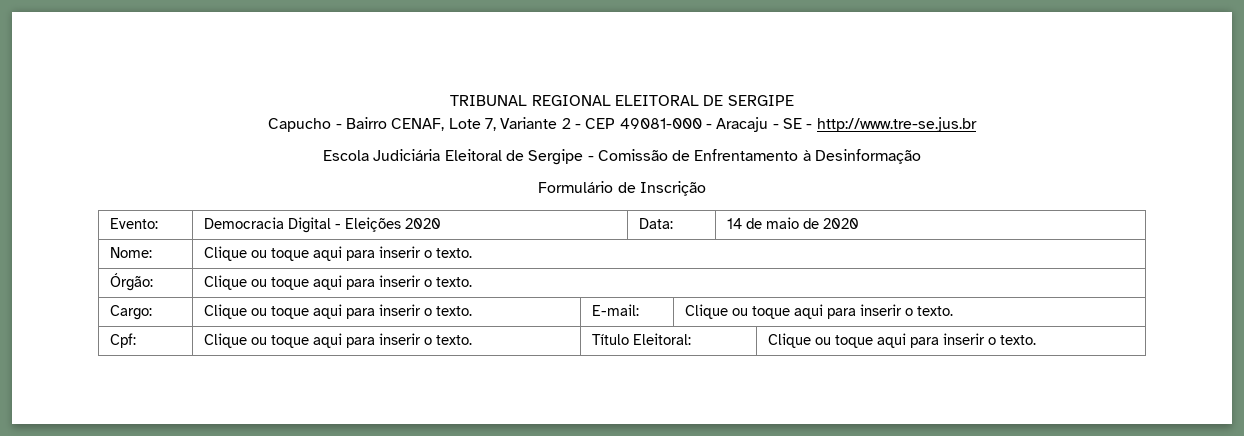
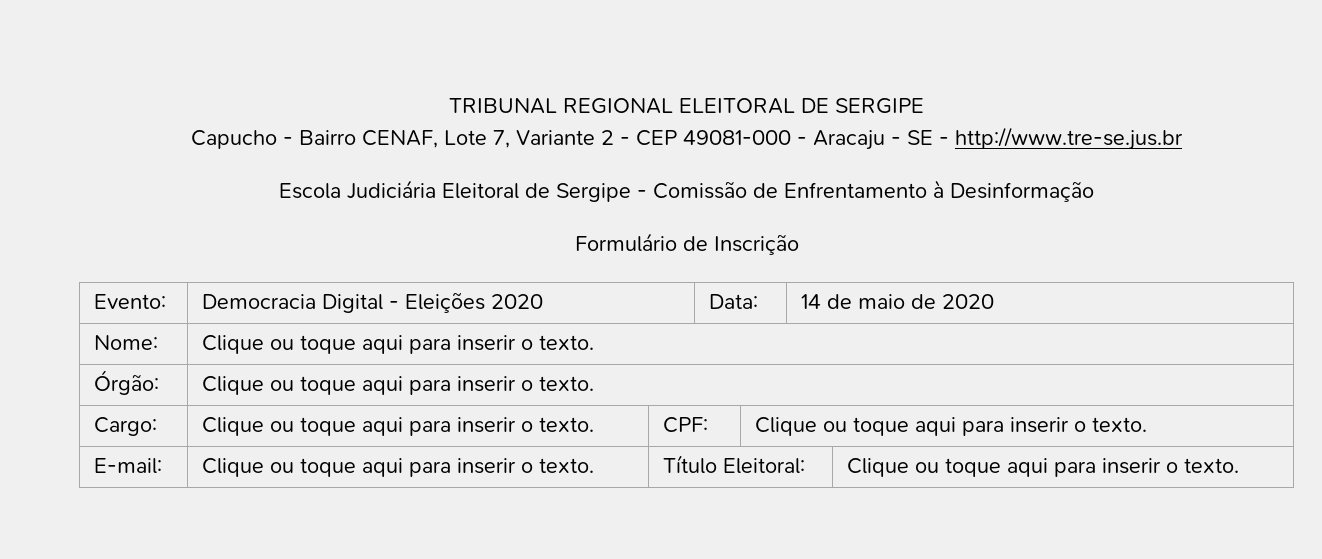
[591,304,639,316] [684,304,953,319] [109,333,136,348] E-mail: | Clique ou toque aqui para inserir o texto. // Cpf: -> [662,417,708,433] [754,417,1147,436] [93,458,162,474] CPF: | Clique ou toque aqui para inserir o texto. // E-mail:

